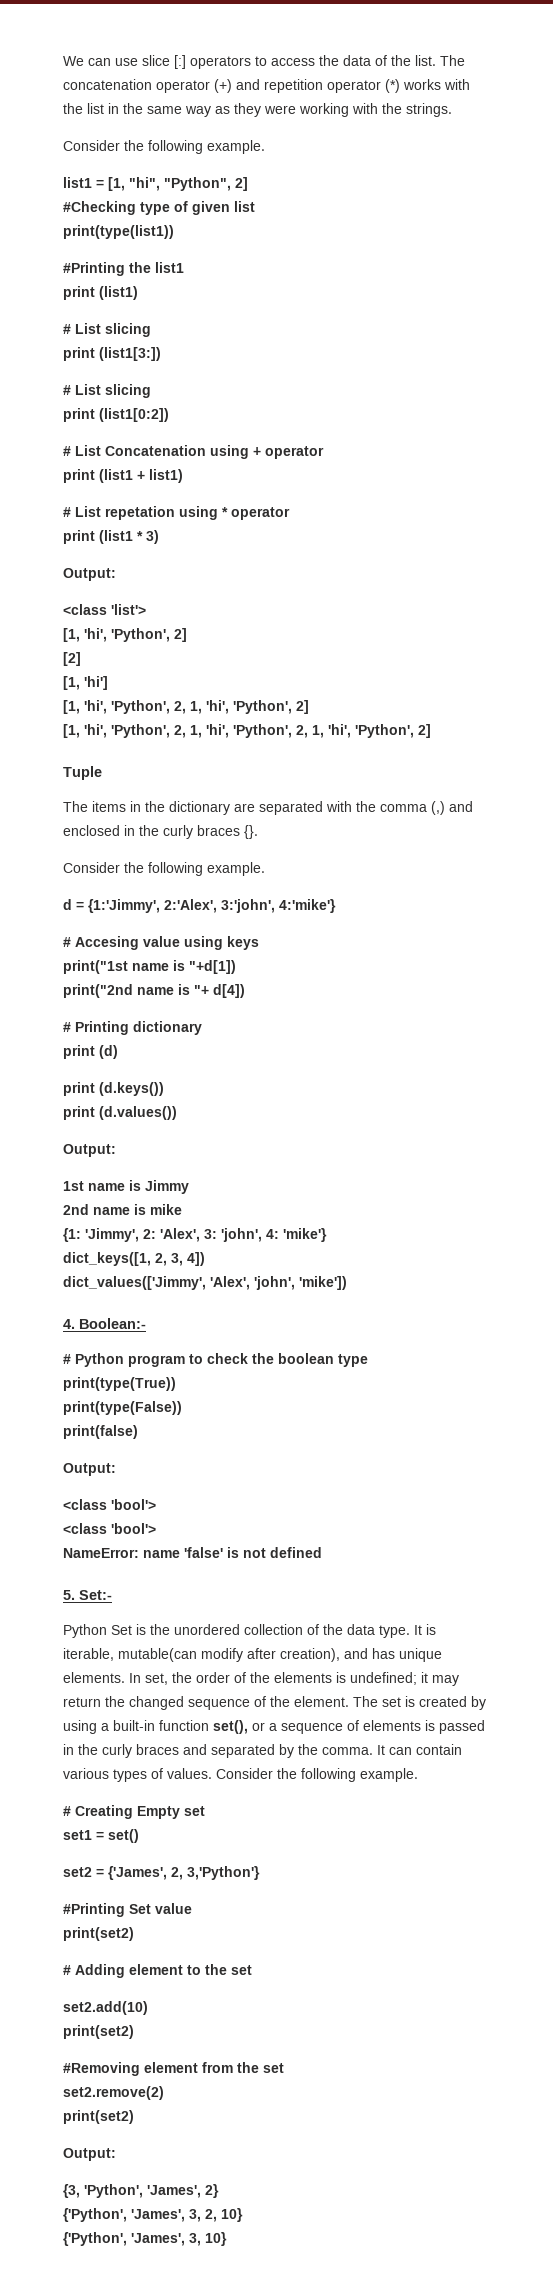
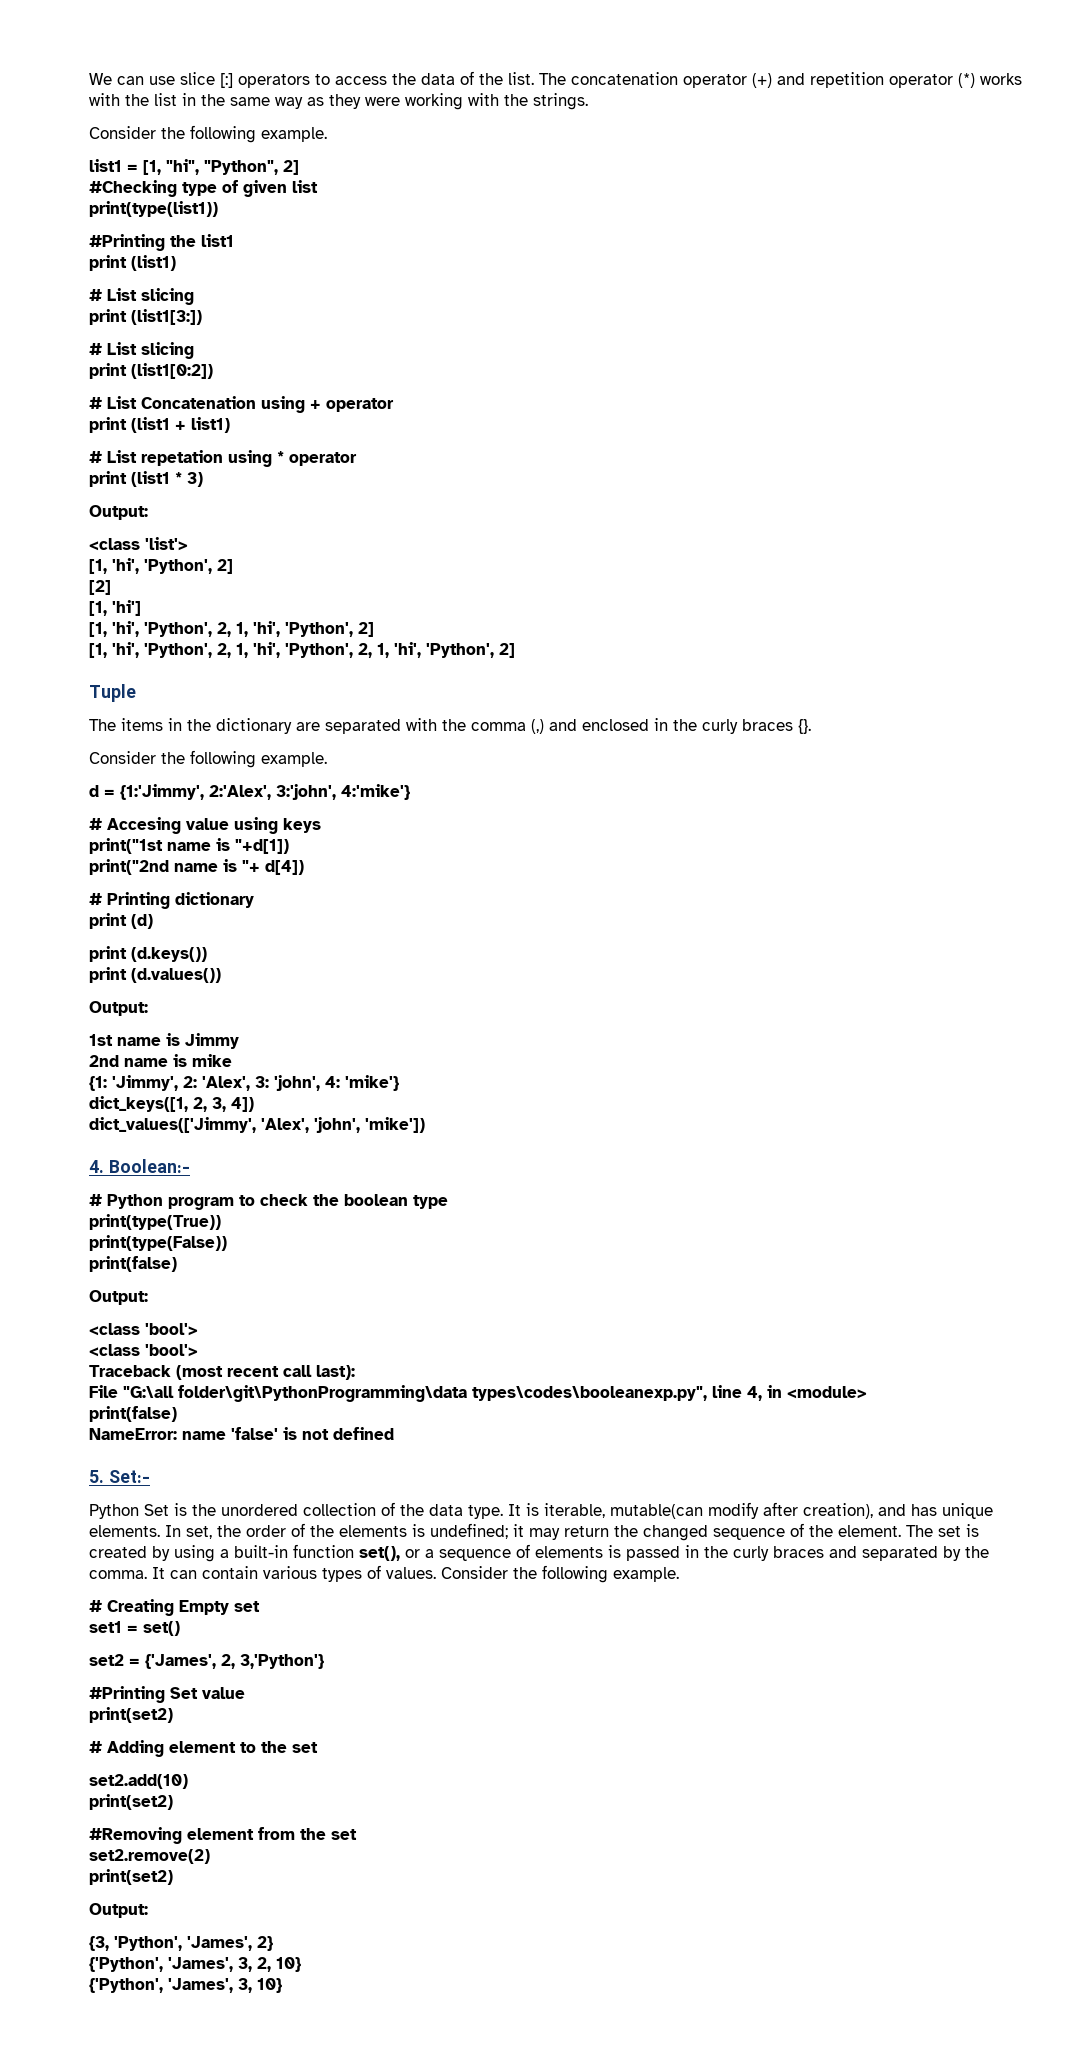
(156, 1528) none -> [89,1365,355,1380] [89,1385,867,1402] [89,1406,177,1422] // Traceback (most recent call last): // File "G:\all folder\git\PythonProgramming\data types\codes\booleanexp.py", line 4, in <module> // print(false)

